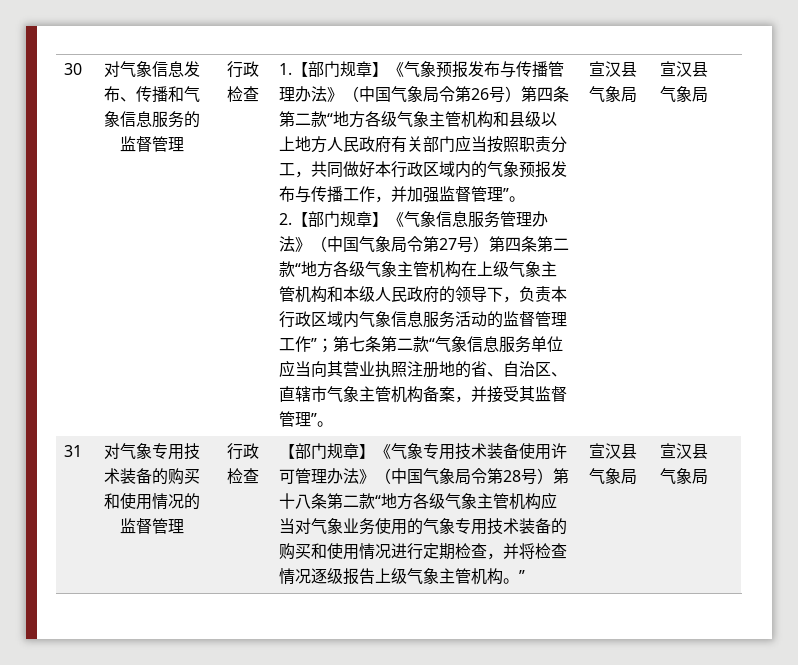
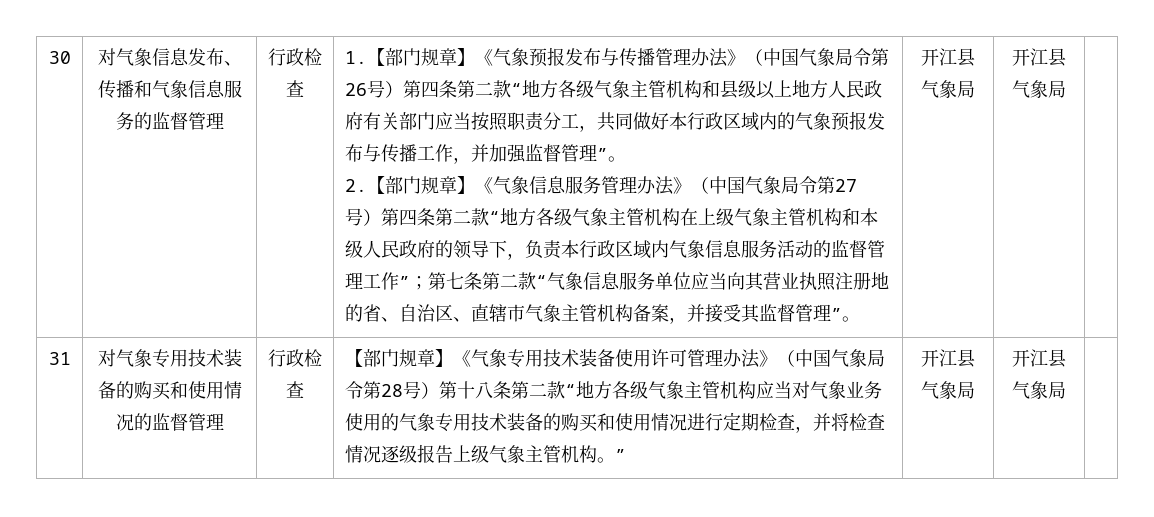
[589,61,637,77] [589,86,637,103] [659,61,692,77] 宣汉县气象局 | 宣汉 -> [921,48,975,67] [921,80,975,98] [1012,48,1048,66] 开江县气象局 | 开江
[589,443,637,459] [589,468,637,485] [659,443,692,459] 宣汉县气象局 | 宣汉 -> [921,349,975,368] [921,381,975,399] [1012,349,1048,367] 开江县气象局 | 开江

